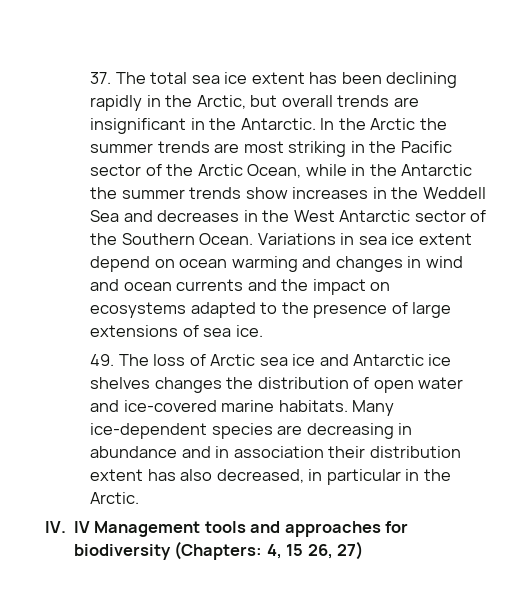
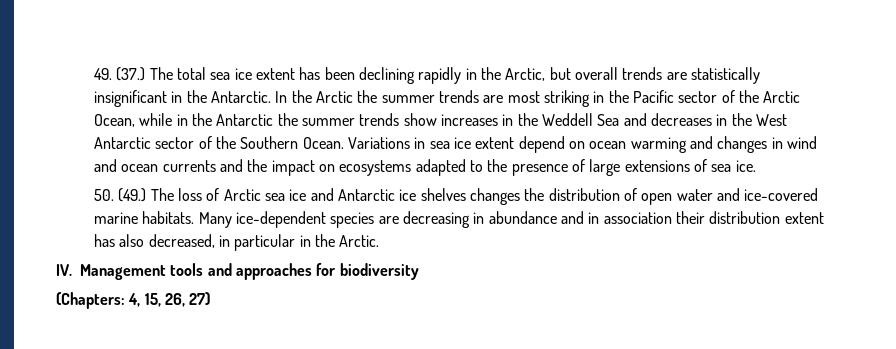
[90,72,112,84] 37. -> [94,67,146,81] 49. (37.)
(419, 102) none -> [690,67,760,84] statistically
[90,354,115,366] 49. -> [94,188,147,202] 50. (49.)
[74,521,91,533] IV -> (73, 270) none
(172, 552) none -> (419, 271) //
[286,544,304,556] 15 -> [144,293,161,307] 15,

